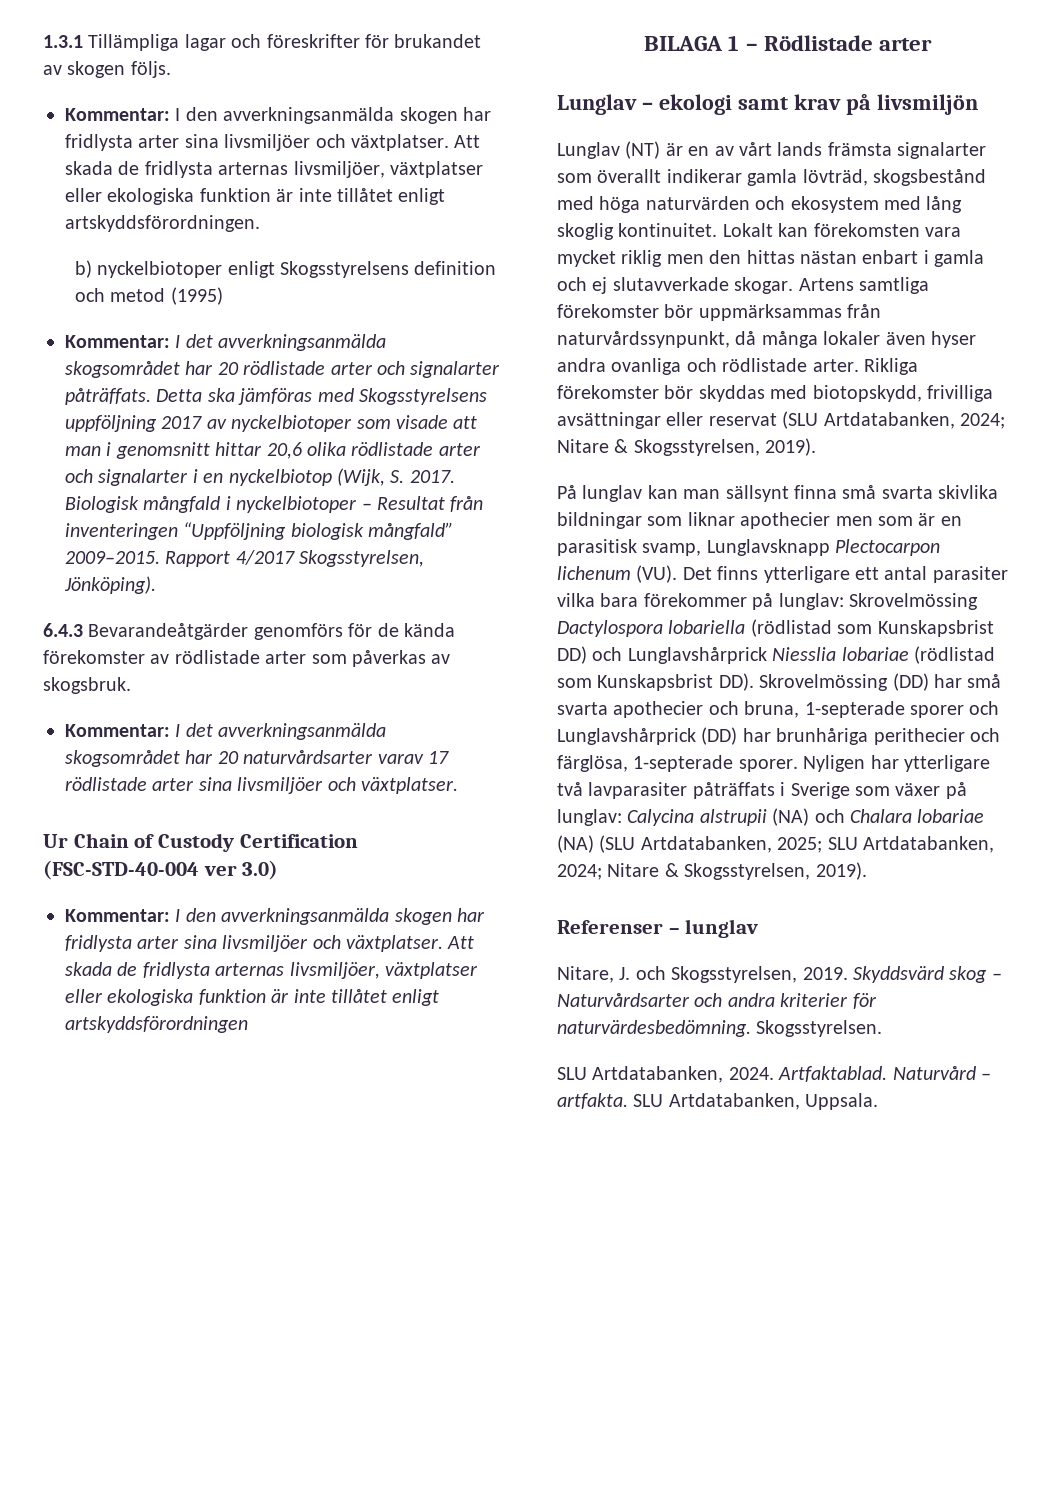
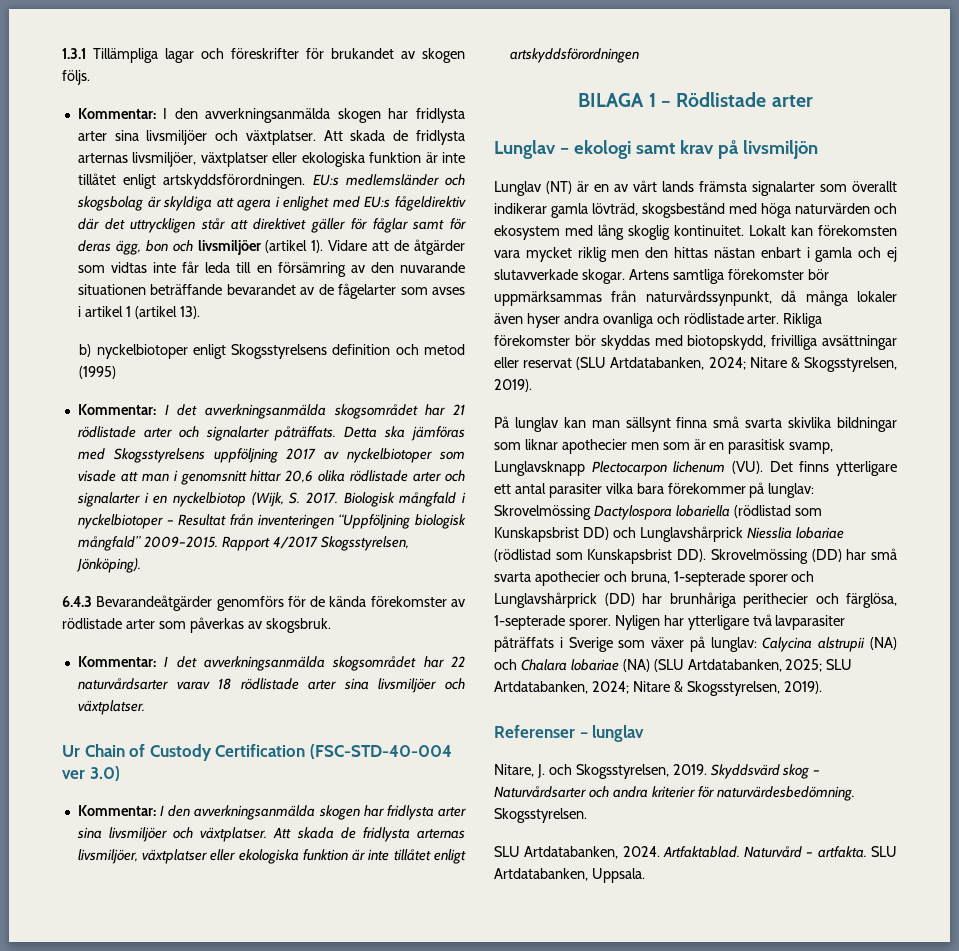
(260, 223) none -> [312,174,465,186] [76,196,467,211] [77,218,466,233] [77,239,466,255] [77,261,466,277] [77,283,466,299] [77,306,200,319] EU:s medlemsländer och skogsbolag är skyldiga att agera i enlighet med EU:s fågeldirektiv där det uttryckligen står att direktivet gäller för fåglar samt för deras ägg, bon och livsmiljöer (artikel 1). Vidare att de åtgärder som vidtas inte får leda till en försämring av den nuvarande situationen beträffande bevarandet av de fågelarter som avses i artikel 1 (artikel 13).
[217,362,239,375] 20 -> [453,404,466,415] 21
[217,751,239,764] 20 -> [450,656,465,667] 22
[428,751,449,764] 17 -> [218,678,232,690] 18

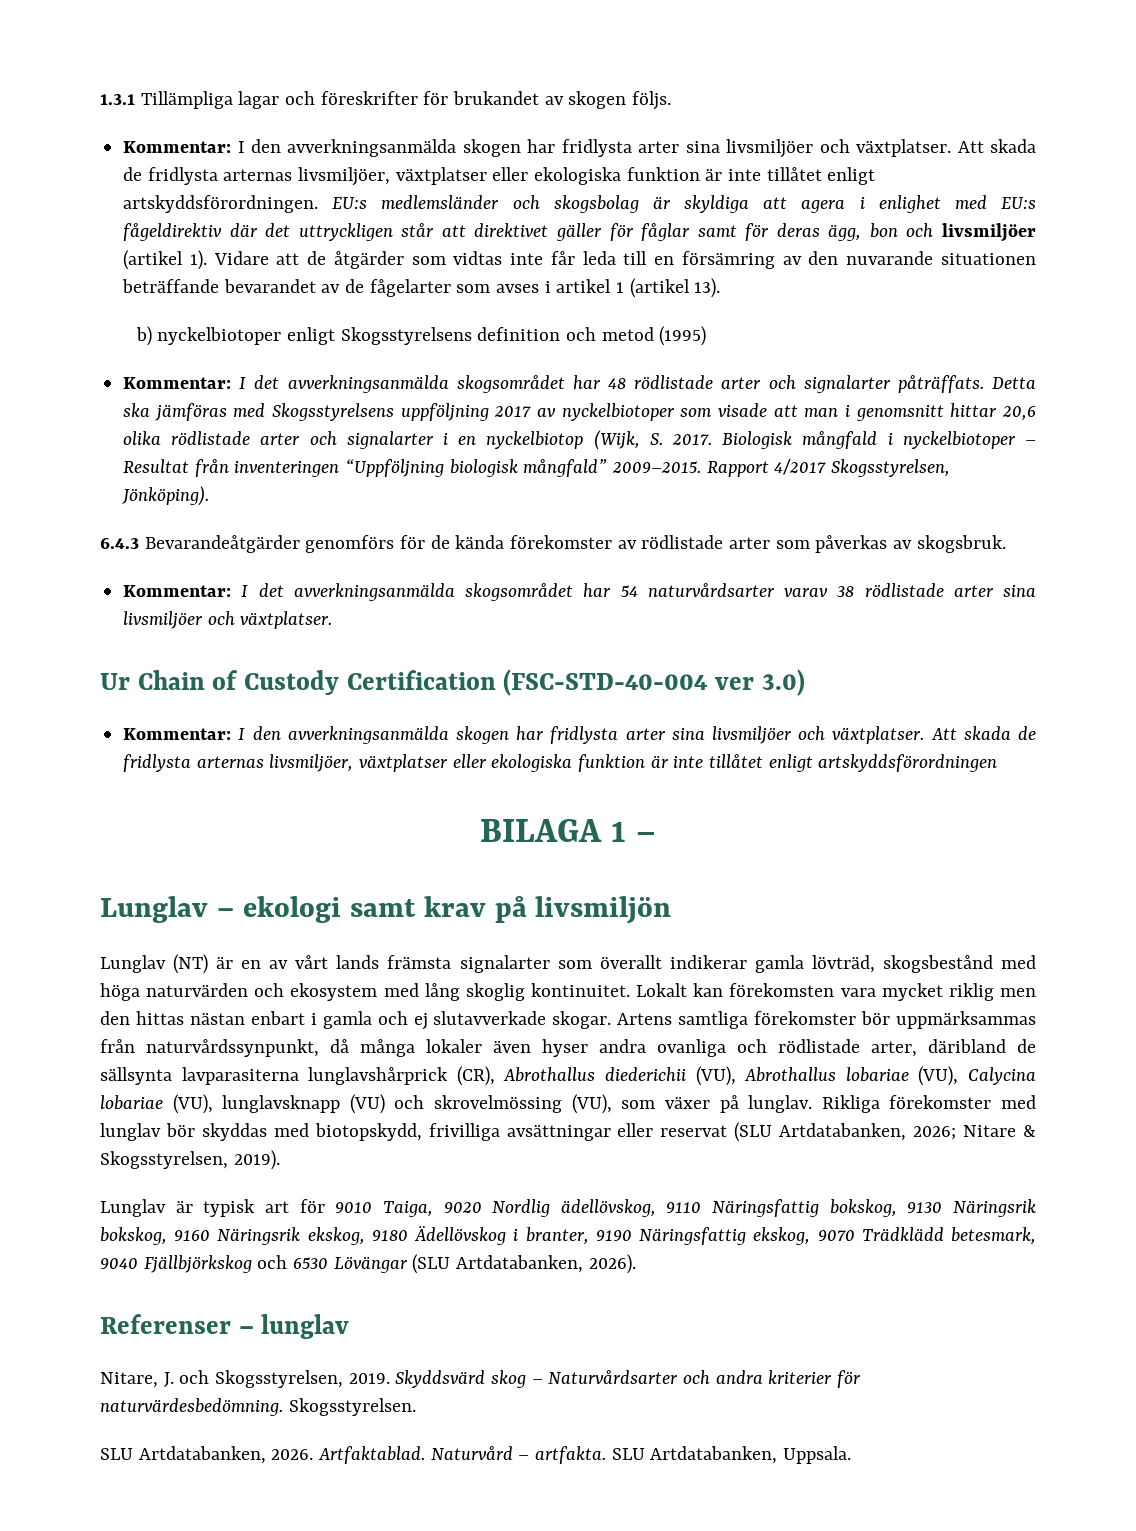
[453,404,466,415] 21 -> [608,378,627,389] 48
[450,656,465,667] 22 -> [620,585,638,597] 54
[218,678,232,690] 18 -> [837,586,855,597] 38
[676,92,813,107] Rödlistade arter -> (657, 837) none
[747,313,823,328] [494,335,570,346] arter. Rikliga förekomster -> [871,1039,1036,1057] [100,1066,1036,1086] [100,1094,1037,1114] [100,1123,161,1141] arter, däribland de sällsynta lavparasiterna lunglavshårprick (CR), Abrothallus diederichii (VU), Abrothallus lobariae (VU), Calycina lobariae (VU), lunglavsknapp (VU) och skrovelmössing (VU), som växer på lunglav. Rikliga förekomster med lunglav
[708,357,897,372] [494,379,532,392] [494,416,897,432] [494,439,834,454] [494,461,897,476] [494,482,815,498] [494,505,822,520] [494,526,844,542] [494,548,897,564] [494,571,815,586] [494,592,897,608] [494,614,846,630] [494,636,897,652] [494,659,853,672] [494,681,822,696] 2024; Nitare & Skogsstyrelsen, 2019). // På lunglav kan man sällsynt finna små svarta skivlika bildningar som liknar apothecier men som är en parasitisk svamp, Lunglavsknapp Plectocarpon lichenum (VU). Det finns ytterligare ett antal parasiter vilka bara förekommer på lunglav: Skrovelmössing Dactylospora lobariella (rödlistad som Kunskapsbrist DD) och Lunglavshårprick Niesslia lobariae (rödlistad som Kunskapsbrist DD). Skrovelmössing (DD) har små svarta apothecier och bruna, 1-septerade sporer och Lunglavshårprick (DD) har brunhåriga perithecier och färglösa, 1-septerade sporer. Nyligen har ytterligare två lavparasiter påträffats i Sverige som växer på lunglav: Calycina alstrupii (NA) och Chalara lobariae (NA) (SLU Artdatabanken, 2025; SLU Artdatabanken, 2024; Nitare & Skogsstyrelsen, 2019). -> [913,1125,1036,1140] [100,1150,280,1170] [100,1199,1036,1217] [100,1225,1037,1245] [100,1254,636,1274] 2026; Nitare & Skogsstyrelsen, 2019). // Lunglav är typisk art för 9010 Taiga, 9020 Nordlig ädellövskog, 9110 Näringsfattig bokskog, 9130 Näringsrik bokskog, 9160 Näringsrik ekskog, 9180 Ädellövskog i branter, 9190 Näringsfattig ekskog, 9070 Trädklädd betesmark, 9040 Fjällbjörkskog och 6530 Lövängar (SLU Artdatabanken, 2026).
[622,846,660,857] 2024. -> [271,1449,314,1460] 2026.

